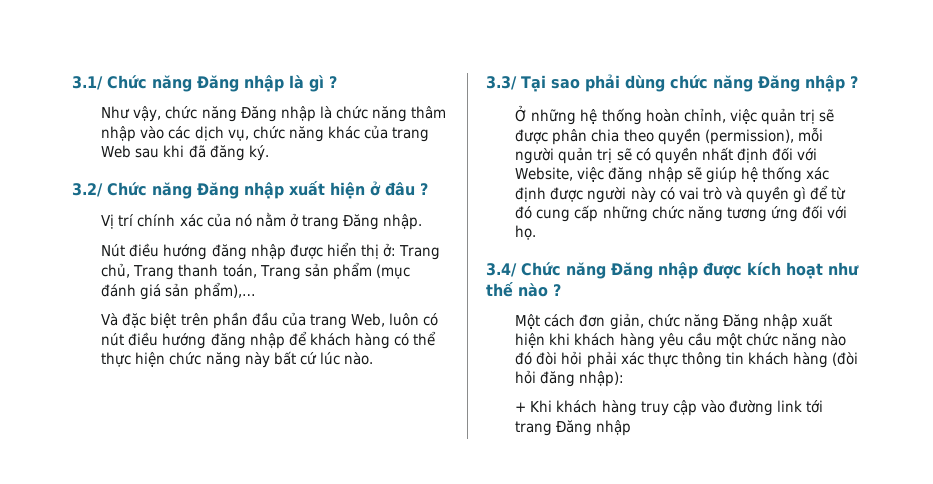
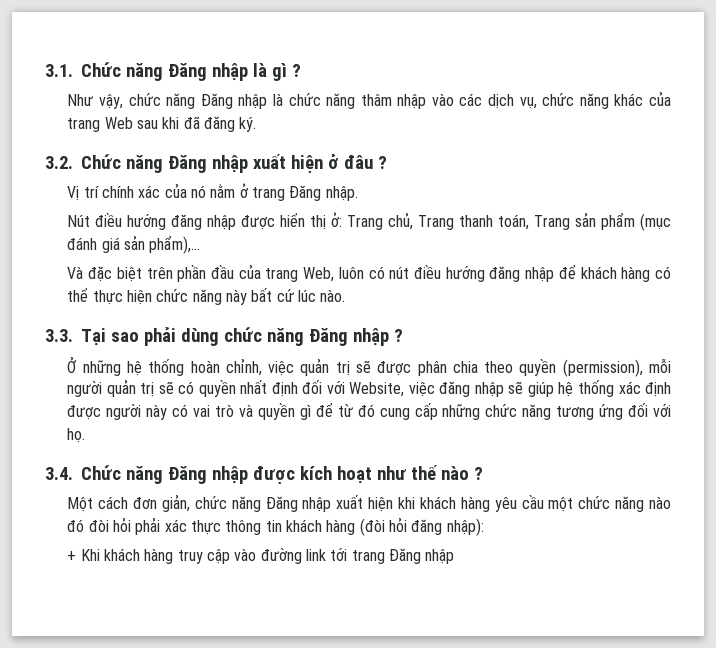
[72,76,103,90] 3.1/ -> [45,64,73,77] 3.1.
[72,183,103,197] 3.2/ -> [45,156,73,169] 3.2.
[486,76,517,90] 3.3/ -> [45,329,73,342] 3.3.
[486,263,517,277] 3.4/ -> [45,467,73,480] 3.4.

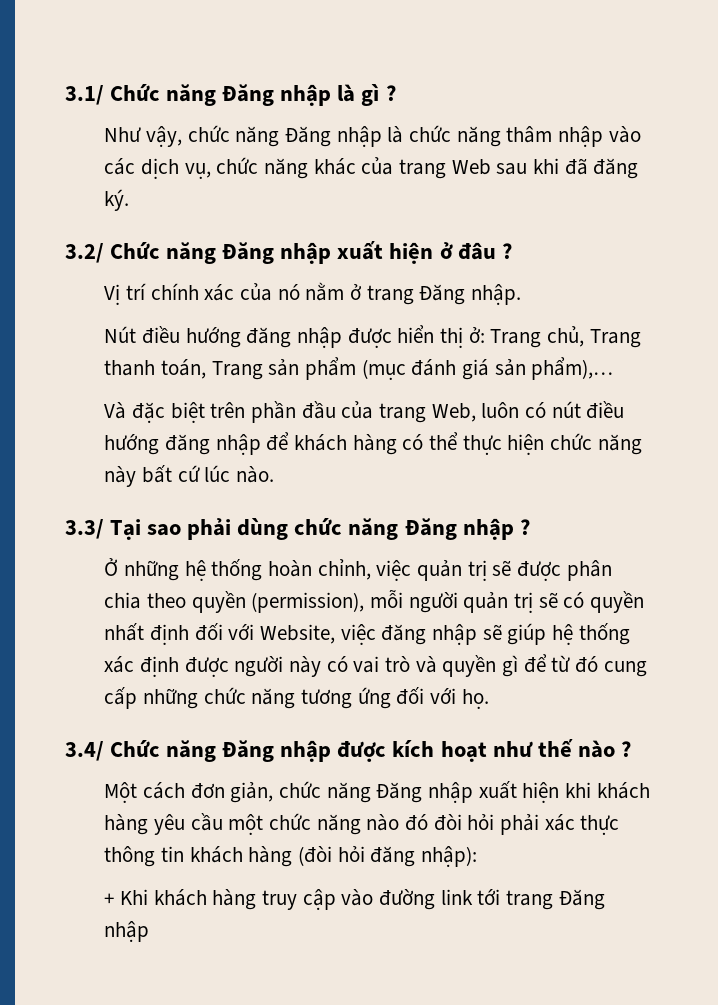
[45,64,73,77] 3.1. -> [65,85,104,105] 3.1/
[45,156,73,169] 3.2. -> [65,243,104,263] 3.2/
[45,329,73,342] 3.3. -> [65,519,104,539] 3.3/
[45,467,73,480] 3.4. -> [65,741,104,761] 3.4/

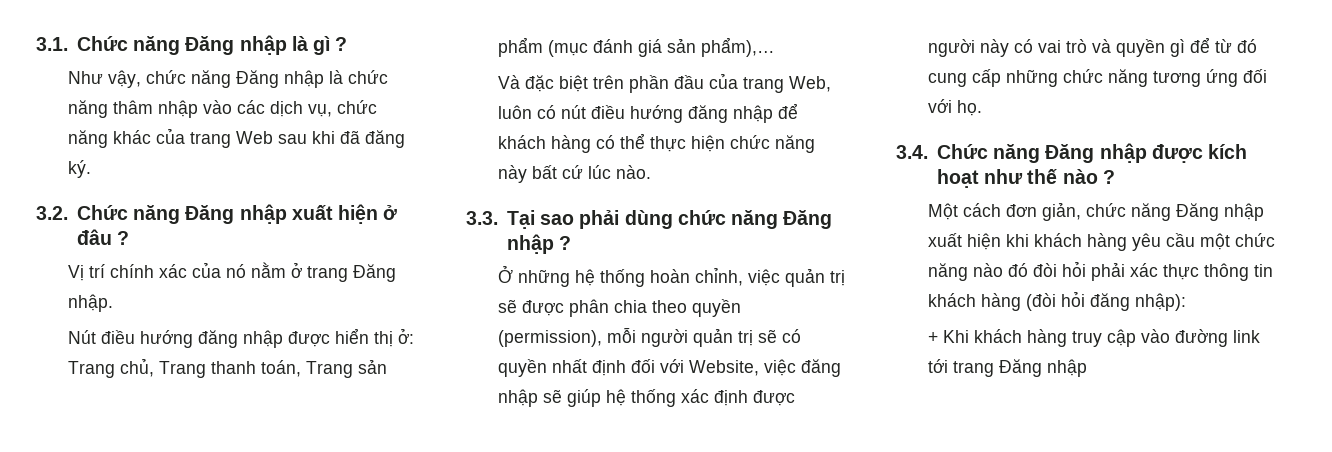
[65,85,104,105] 3.1/ -> [36,37,68,51] 3.1.
[65,243,104,263] 3.2/ -> [36,206,68,220] 3.2.
[65,519,104,539] 3.3/ -> [466,211,498,225] 3.3.
[65,741,104,761] 3.4/ -> [896,145,928,159] 3.4.

